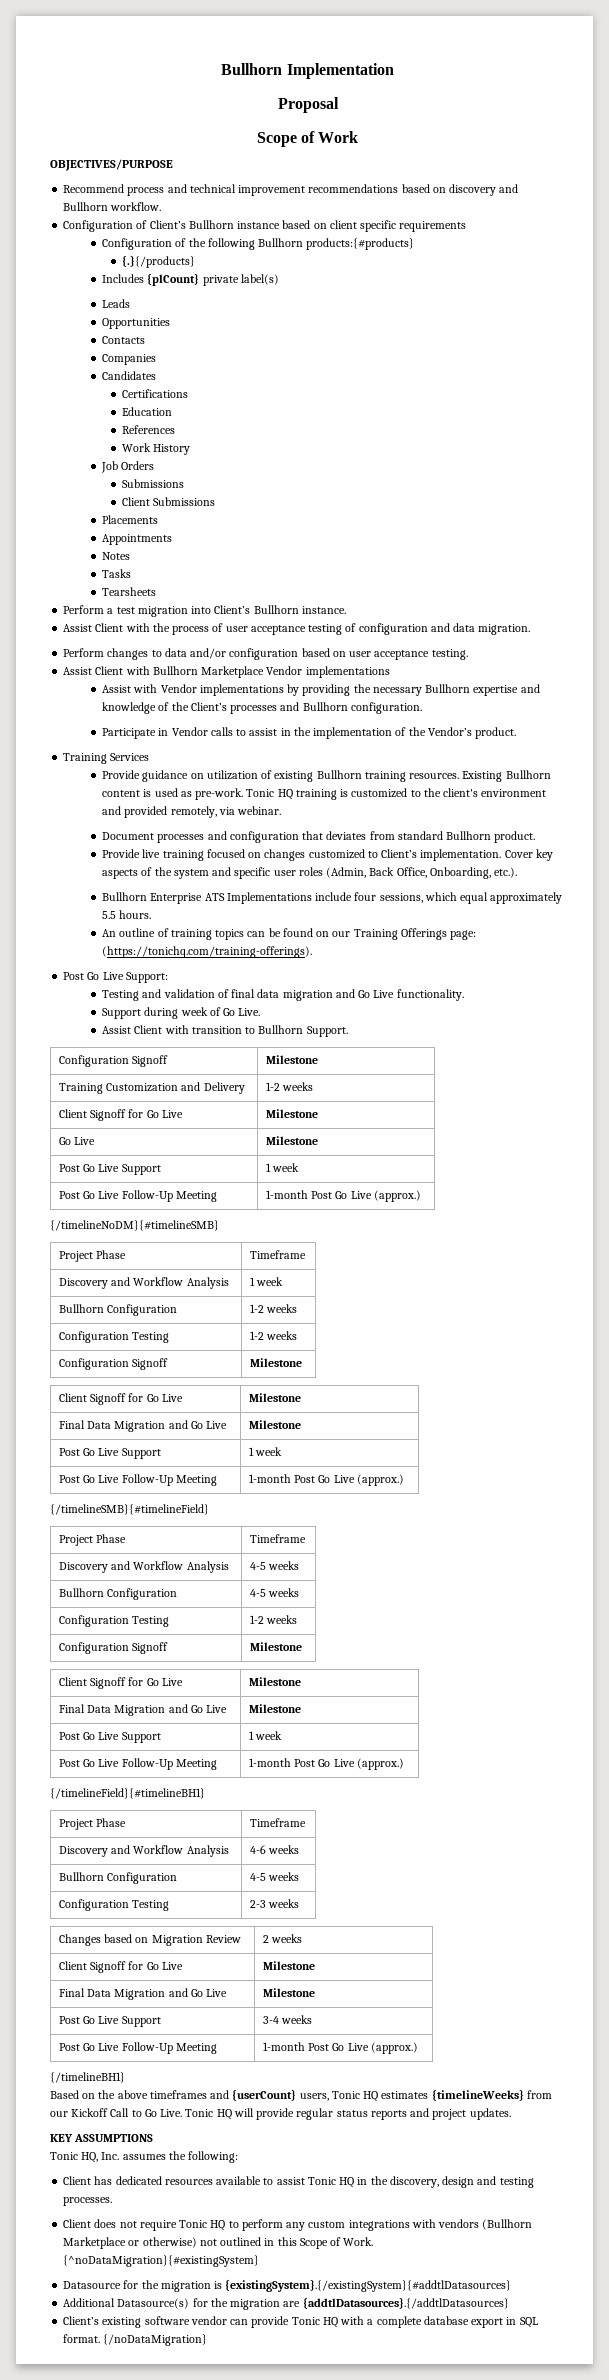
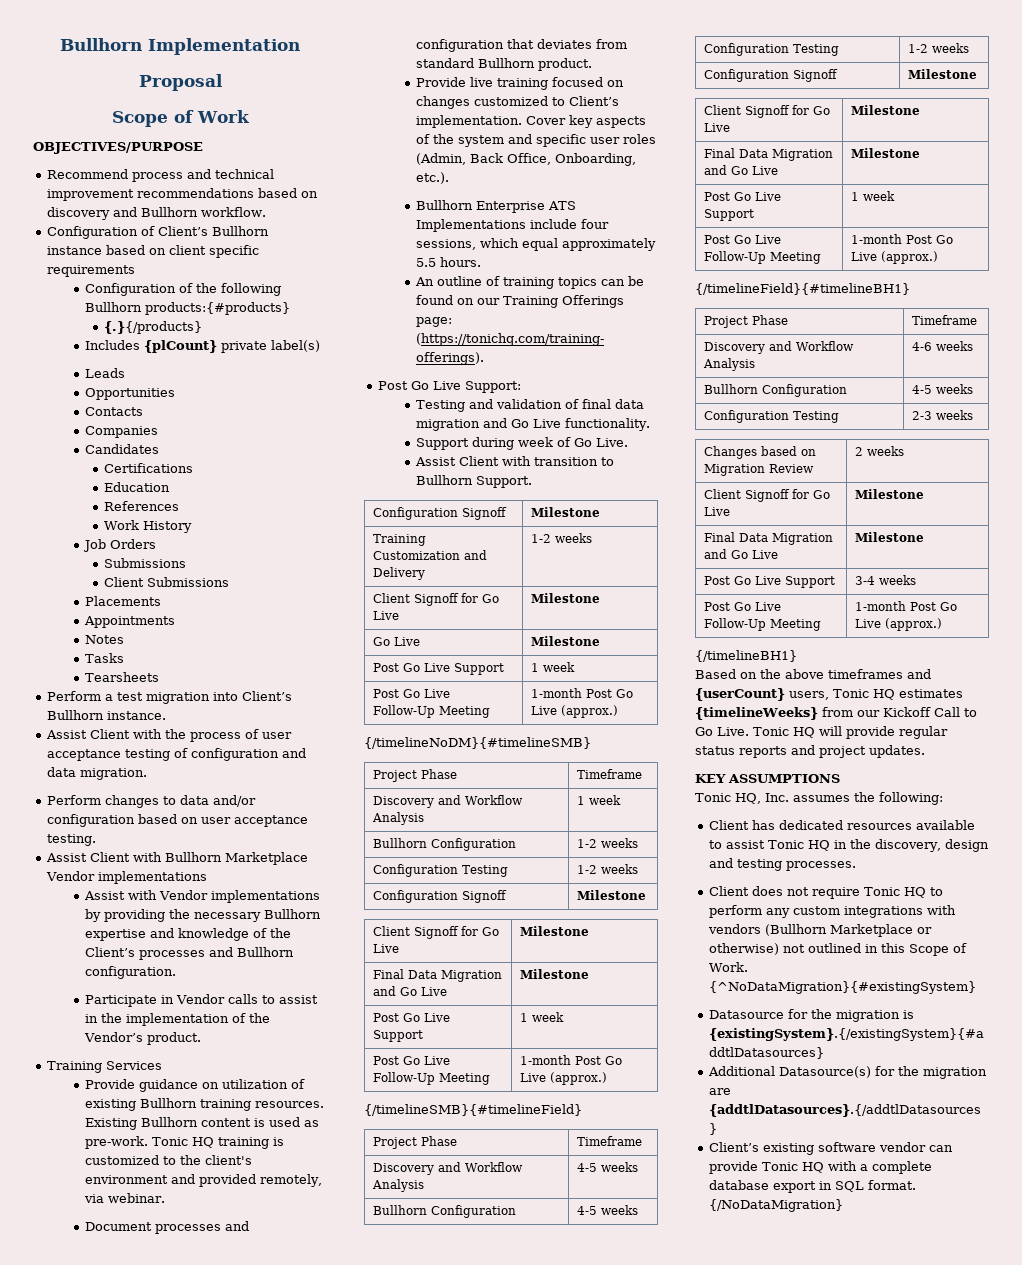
[63,2255,260,2267] {^noDataMigration}{#existingSystem} -> [709,981,977,994] {^NoDataMigration}{#existingSystem}
[103,2334,208,2346] {/noDataMigration} -> [709,1199,844,1212] {/NoDataMigration}

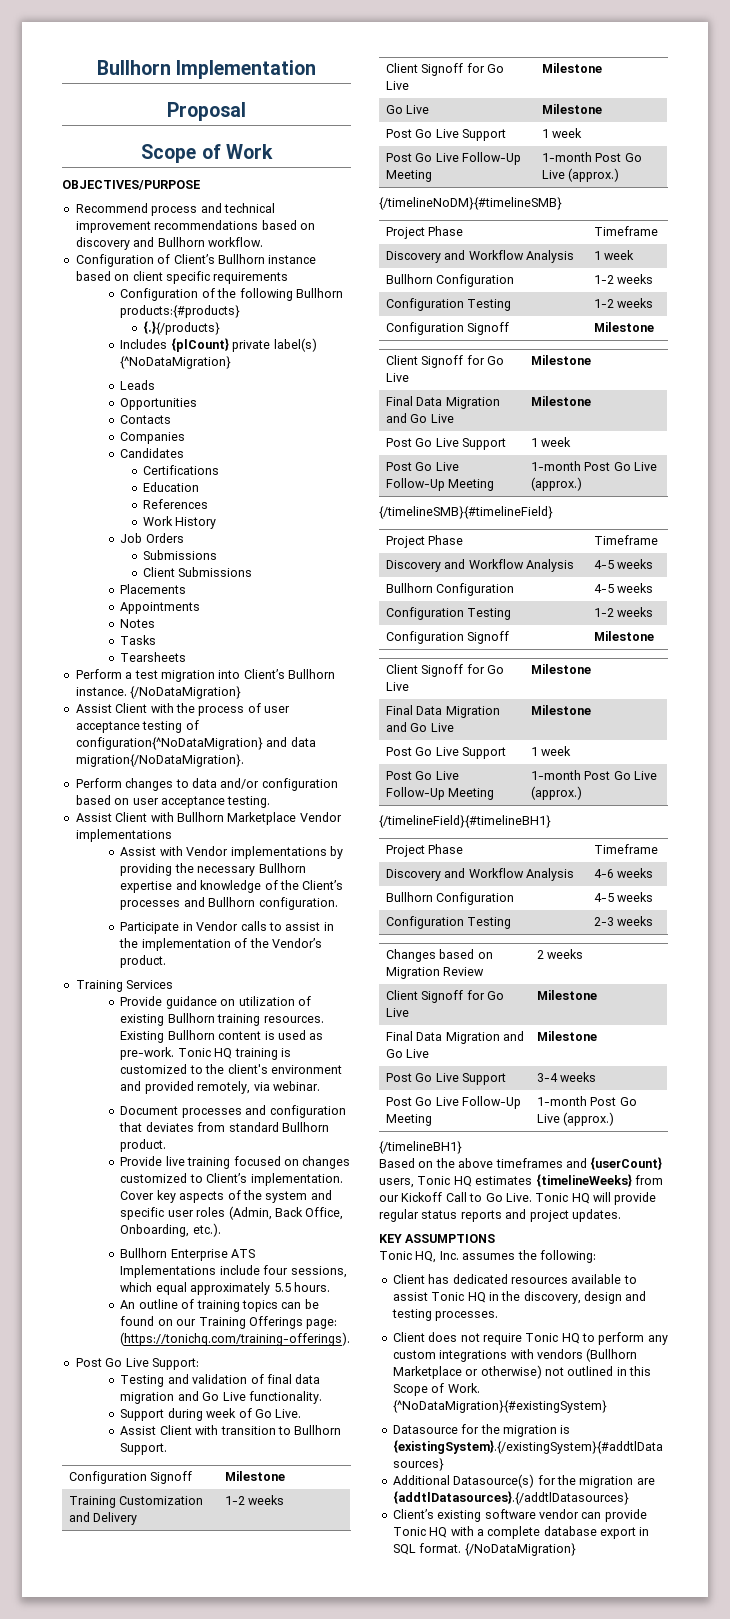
(321, 346) none -> [120,356,232,369] {^NoDataMigration}
(167, 715) none -> [130,686,242,699] {/NoDataMigration}
[191,748,280,761] configuration -> [75,737,263,750] configuration{^NoDataMigration}
[80,768,148,780] migration. -> [75,754,244,767] migration{/NoDataMigration}.

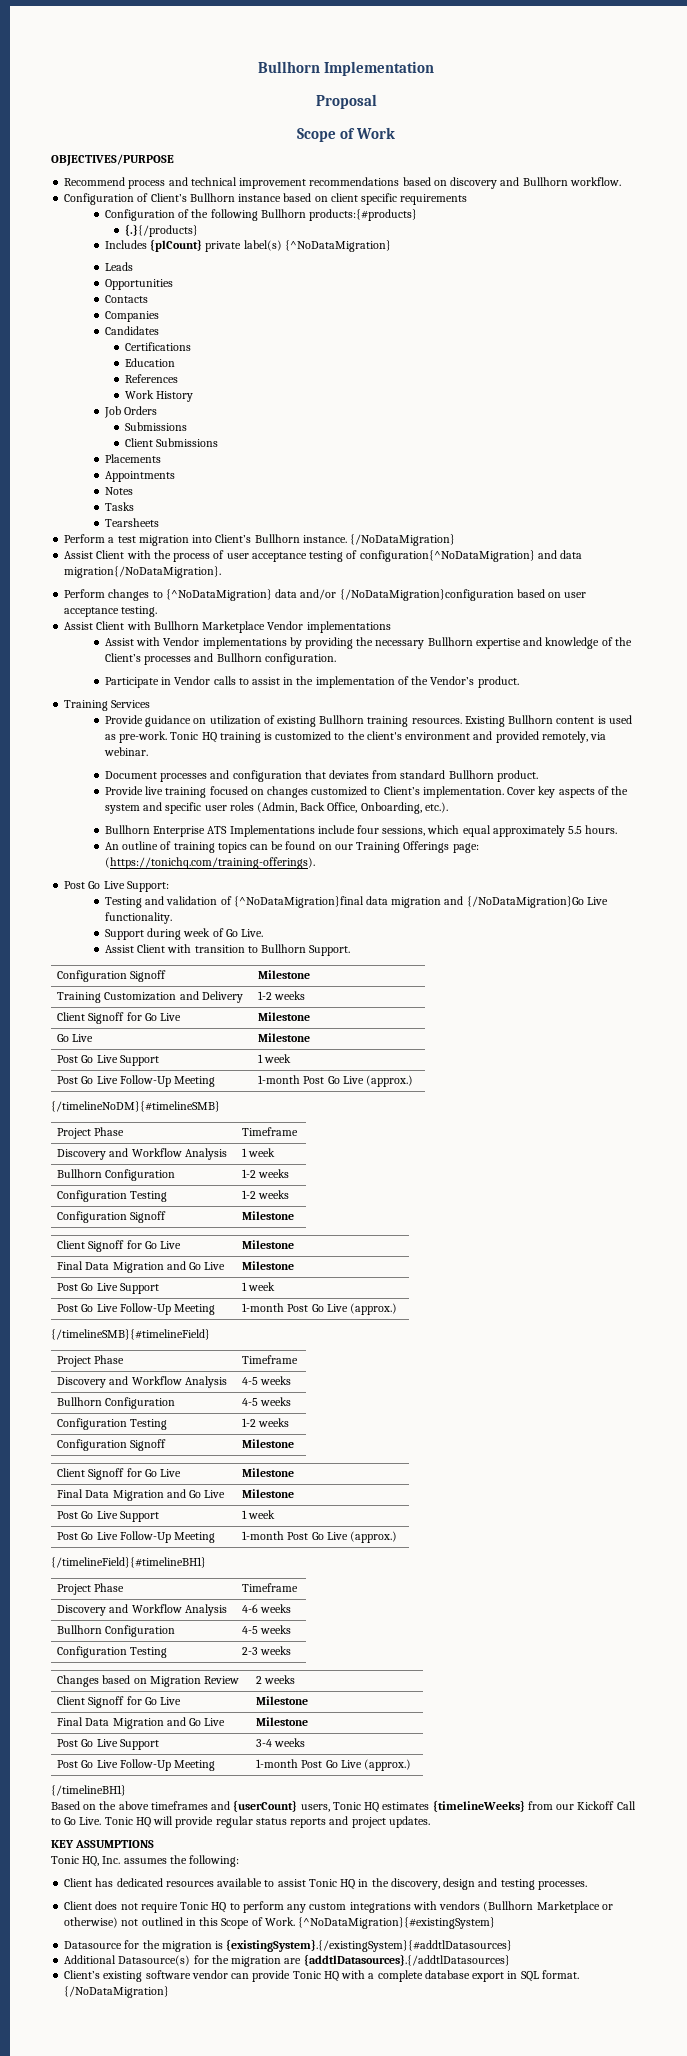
(189, 783) none -> [165,589,272,601] {^NoDataMigration}
[261,778,338,791] configuration -> [339,589,514,601] {/NoDataMigration}configuration
[266,1374,292,1384] final -> [233,896,364,908] {^NoDataMigration}final
[202,1392,220,1401] Go -> [466,896,584,908] {/NoDataMigration}Go

